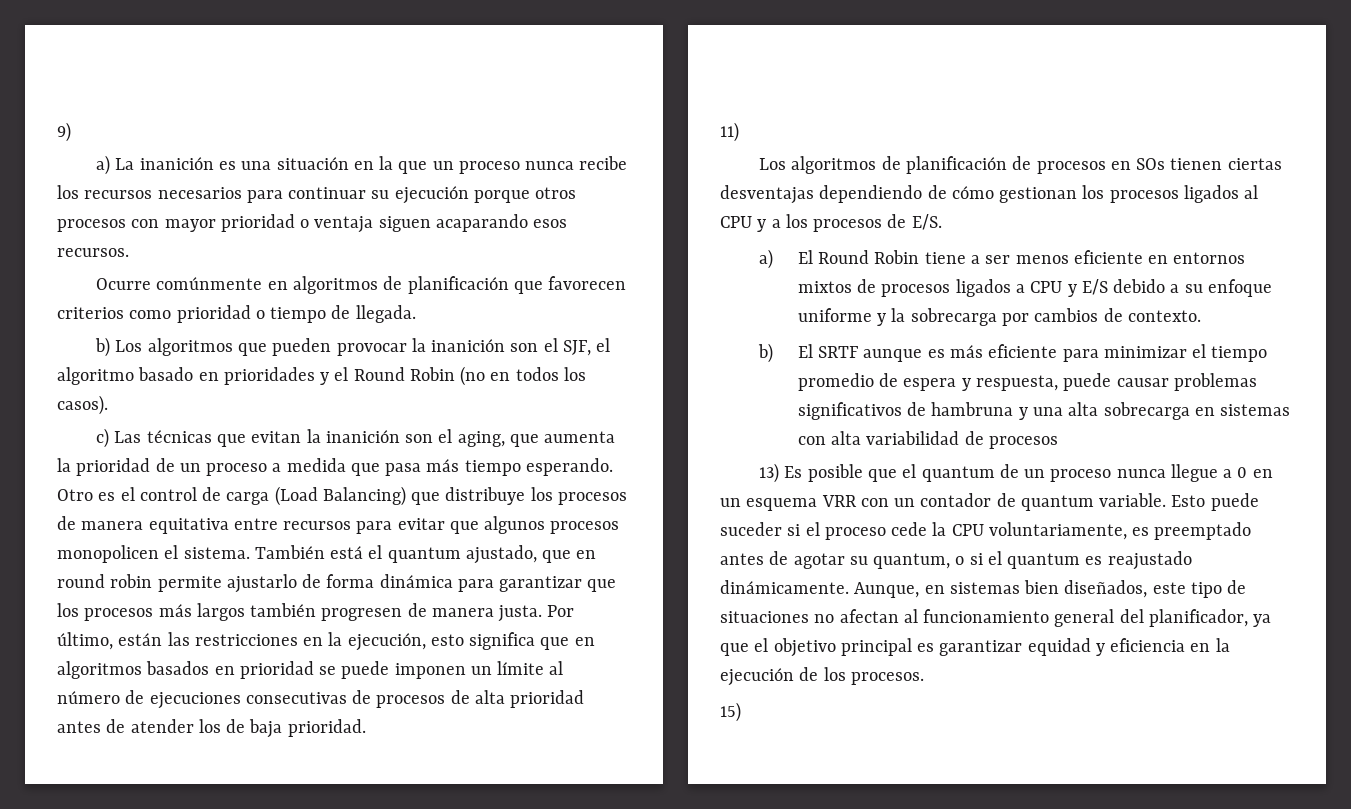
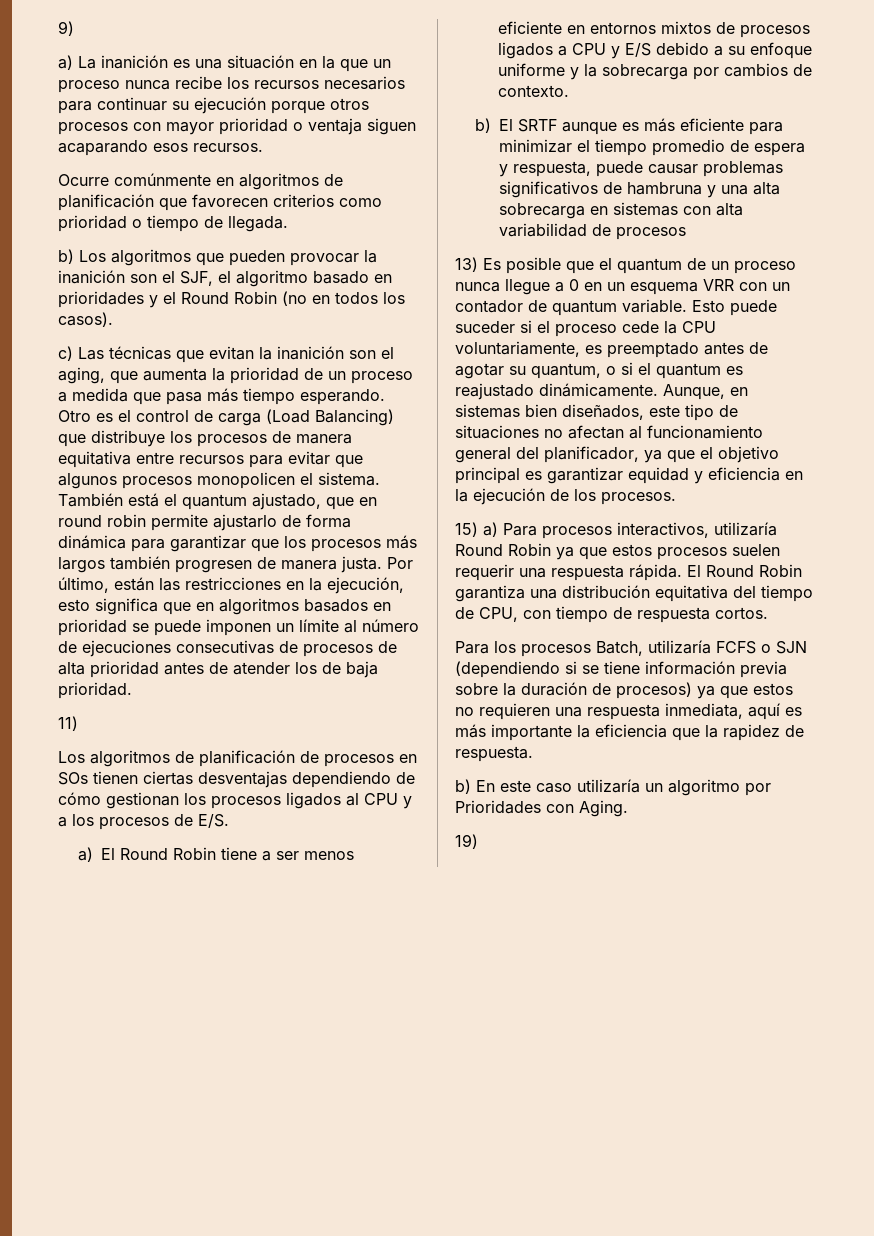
(741, 712) none -> [483,522,777,539] [455,543,780,560] [455,564,802,581] [455,585,813,602] [455,606,768,623] [455,640,807,657] [455,661,787,678] [455,682,793,699] [455,703,802,720] [455,724,804,741] [455,746,533,762] [455,779,771,796] [455,800,628,817] [455,834,478,849] a) Para procesos interactivos, utilizaría Round Robin ya que estos procesos suelen requerir una respuesta rápida. El Round Robin garantiza una distribución equitativa del tiempo de CPU, con tiempo de respuesta cortos. // Para los procesos Batch, utilizaría FCFS o SJN (dependiendo si se tiene información previa sobre la duración de procesos) ya que estos no requieren una respuesta inmediata, aquí es más importante la eficiencia que la rapidez de respuesta. // b) En este caso utilizaría un algoritmo por Prioridades con Aging. // 19)

